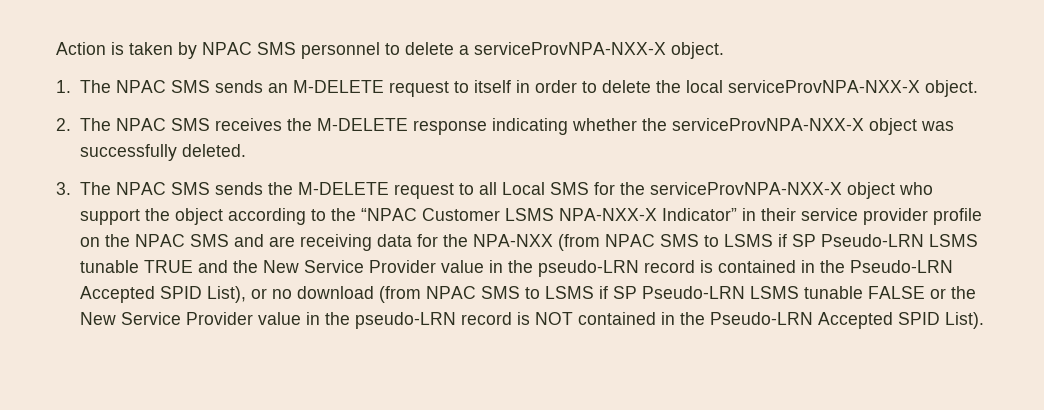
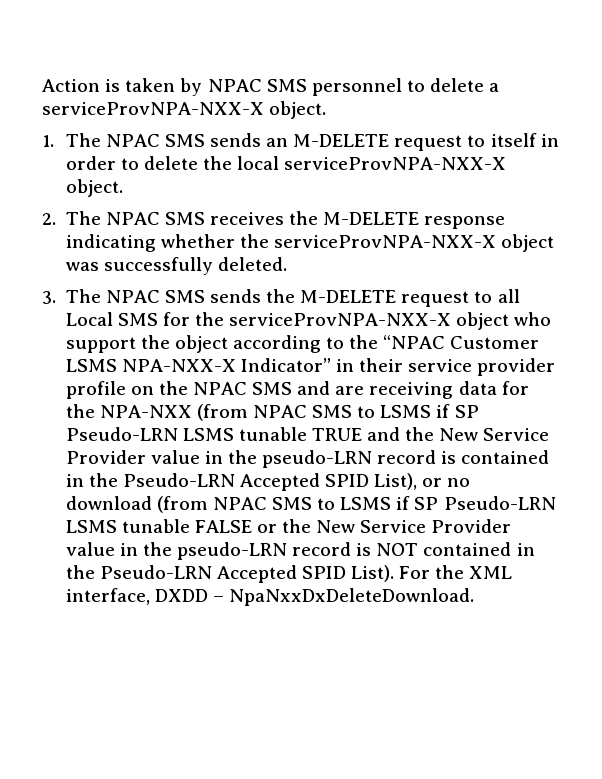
(984, 320) none -> [399,565,513,579] [65,588,474,606] For the XML interface, DXDD – NpaNxxDxDeleteDownload.

